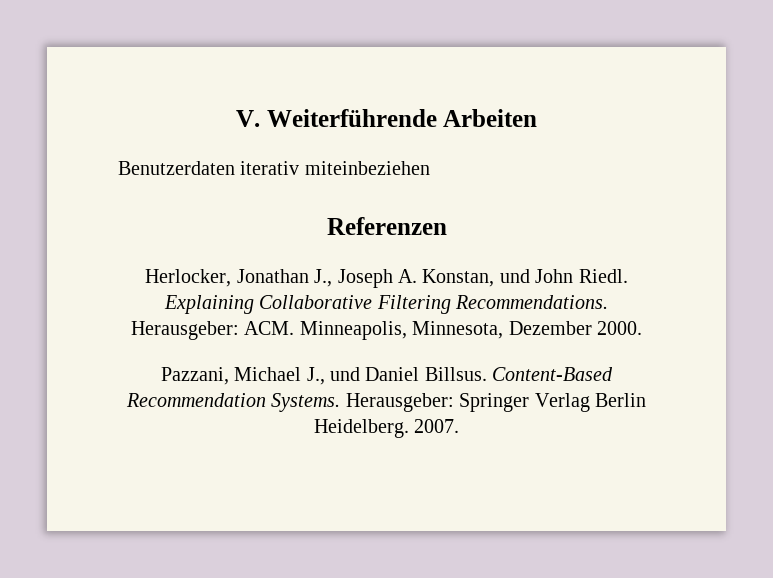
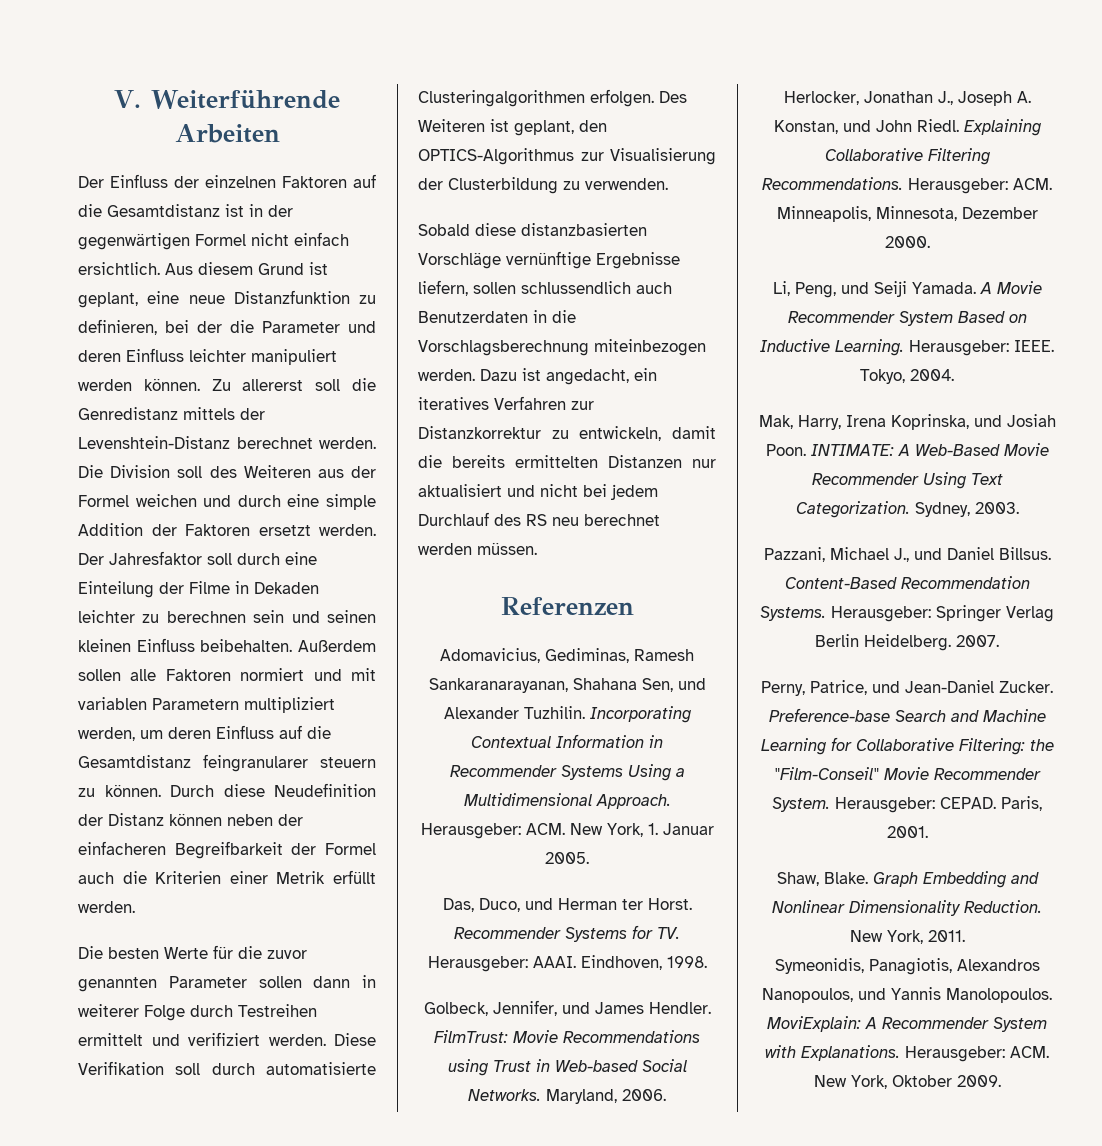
[118,161,430,175] [326,217,447,235] Benutzerdaten iterativ miteinbeziehen // Referenzen -> [78,174,376,188] [78,204,293,217] [78,232,349,250] [78,262,328,275] [78,290,376,308] [78,319,376,335] [78,348,337,365] [78,378,377,391] [78,407,265,420] [78,436,376,449] [78,465,376,478] [78,494,376,510] [78,523,376,536] [78,551,317,565] [78,581,319,598] [78,610,376,623] [78,638,376,652] [78,668,376,681] [78,697,335,713] [78,725,331,741] [78,754,376,772] [78,783,376,797] [78,813,303,826] [78,841,376,859] [78,870,376,884] [78,901,135,913] [78,945,307,959] [78,975,376,992] [78,1004,317,1021] [78,1032,376,1046] [78,1061,376,1075] [418,89,687,107] [418,119,607,136] [418,148,716,165] [418,177,668,194] [418,223,647,236] [418,251,680,269] [418,280,672,296] [418,310,576,323] [418,339,706,356] [418,368,657,385] [418,396,594,410] [418,426,716,441] [418,455,716,468] [418,484,658,500] [418,512,660,526] [418,542,537,555] [500,597,634,615] [440,648,694,663] [428,678,706,693] [443,706,691,723] [471,734,663,748] [449,764,685,781] [463,793,671,809] [420,823,714,839] [545,852,589,864] [442,898,692,912] [454,925,680,942] [427,955,707,972] [423,1000,711,1016] [434,1030,700,1043] [447,1059,687,1076] [468,1089,666,1104] Der Einfluss der einzelnen Faktoren auf die Gesamtdistanz ist in der gegenwärtigen Formel nicht einfach ersichtlich. Aus diesem Grund ist geplant, eine neue Distanzfunktion zu definieren, bei der die Parameter und deren Einfluss leichter manipuliert werden können. Zu allererst soll die Genredistanz mittels der Levenshtein-Distanz berechnet werden. Die Division soll des Weiteren aus der Formel weichen und durch eine simple Addition der Faktoren ersetzt werden. Der Jahresfaktor soll durch eine Einteilung der Filme in Dekaden leichter zu berechnen sein und seinen kleinen Einfluss beibehalten. Außerdem sollen alle Faktoren normiert und mit variablen Parametern multipliziert werden, um deren Einfluss auf die Gesamtdistanz feingranularer steuern zu können. Durch diese Neudefinition der Distanz können neben der einfacheren Begreifbarkeit der Formel auch die Kriterien einer Metrik erfüllt werden. // Die besten Werte für die zuvor genannten Parameter sollen dann in weiterer Folge durch Testreihen ermittelt und verifiziert werden. Diese Verifikation soll durch automatisierte Clusteringalgorithmen erfolgen. Des Weiteren ist geplant, den OPTICS-Algorithmus zur Visualisierung der Clusterbildung zu verwenden. // Sobald diese distanzbasierten Vorschläge vernünftige Ergebnisse liefern, sollen schlussendlich auch Benutzerdaten in die Vorschlagsberechnung miteinbezogen werden. Dazu ist angedacht, ein iteratives Verfahren zur Distanzkorrektur zu entwickeln, damit die bereits ermittelten Distanzen nur aktualisiert und nicht bei jedem Durchlauf des RS neu berechnet werden müssen. // Referenzen // Adomavicius, Gediminas, Ramesh Sankaranarayanan, Shahana Sen, und Alexander Tuzhilin. Incorporating Contextual Information in Recommender Systems Using a Multidimensional Approach. Herausgeber: ACM. New York, 1. Januar 2005. // Das, Duco, und Herman ter Horst. Recommender Systems for TV. Herausgeber: AAAI. Eindhoven, 1998. // Golbeck, Jennifer, und James Hendler. FilmTrust: Movie Recommendations using Trust in Web-based Social Networks. Maryland, 2006.
(642, 328) none -> [772,281,1042,298] [787,311,1027,326] [760,339,1054,356] [860,369,954,384] [758,414,1056,430] [765,443,1049,456] [811,472,1003,489] [795,501,1019,518] // Li, Peng, und Seiji Yamada. A Movie Recommender System Based on Inductive Learning. Herausgeber: IEEE. Tokyo, 2004. // Mak, Harry, Irena Koprinska, und Josiah Poon. INTIMATE: A Web-Based Movie Recommender Using Text Categorization. Sydney, 2003.
(460, 426) none -> [761,680,1053,696] [768,708,1046,722] [760,737,1054,755] [774,767,1041,780] [772,796,1042,813] [886,826,928,838] [776,871,1039,888] [772,900,1042,916] [849,930,965,944] [774,958,1040,975] [762,987,1052,1003] [767,1016,1047,1032] [765,1045,1049,1062] [813,1075,1001,1089] // Perny, Patrice, und Jean-Daniel Zucker. Preference-base Search and Machine Learning for Collaborative Filtering: the "Film-Conseil" Movie Recommender System. Herausgeber: CEPAD. Paris, 2001. // Shaw, Blake. Graph Embedding and Nonlinear Dimensionality Reduction. New York, 2011. // Symeonidis, Panagiotis, Alexandros Nanopoulos, und Yannis Manolopoulos. MoviExplain: A Recommender System with Explanations. Herausgeber: ACM. New York, Oktober 2009.

